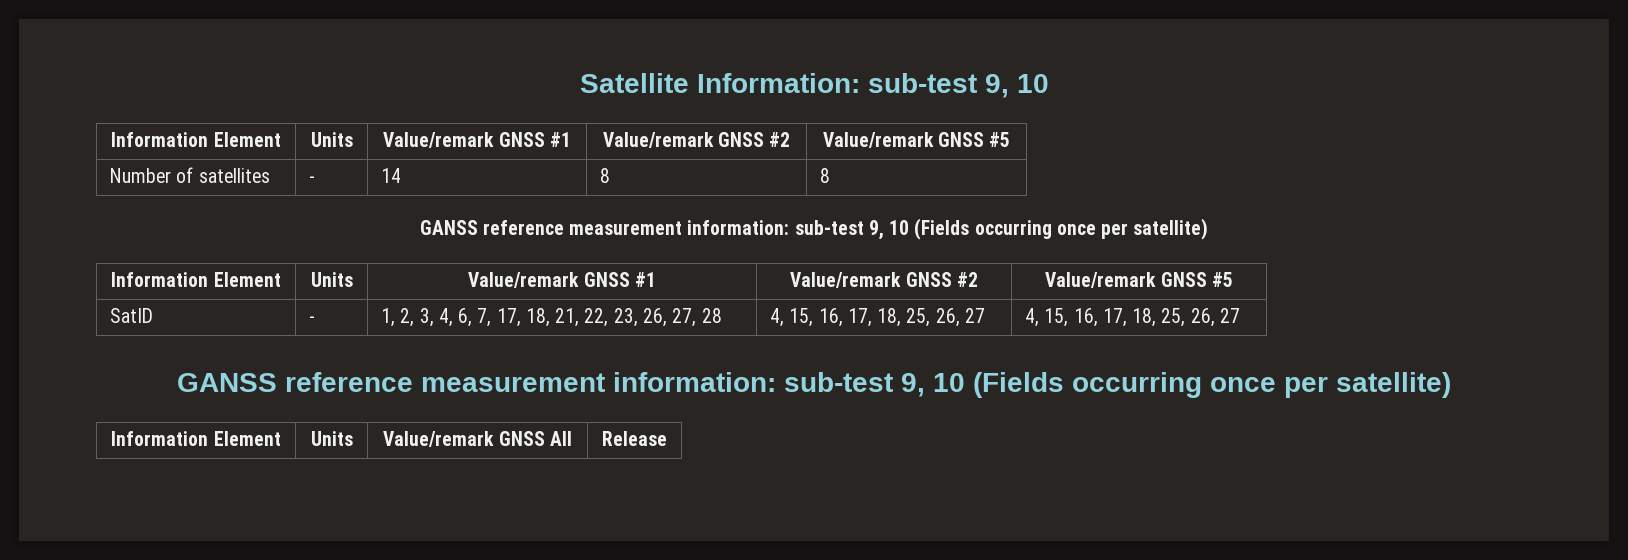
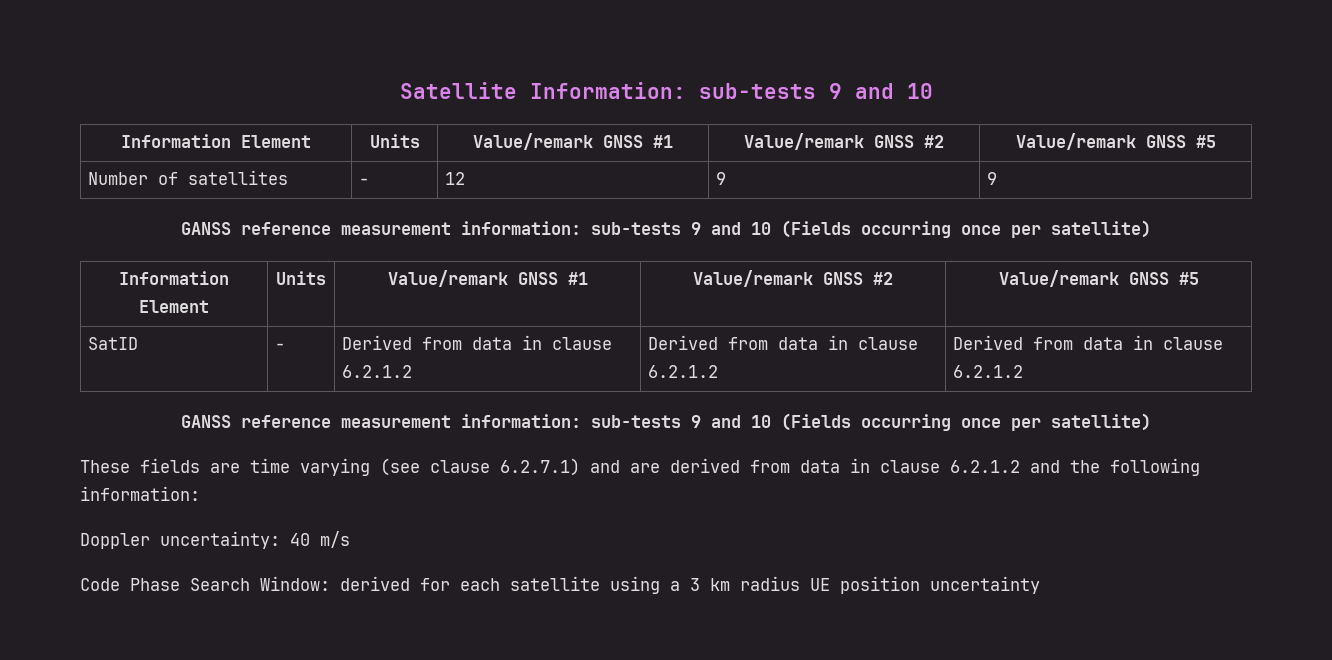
[867,73,1009,98] sub-test 9, -> [698,83,894,99] sub-tests 9 and
[381,168,402,183] [600,168,611,183] [820,168,831,183] [419,220,884,240] 14 | 8 | 8 // GANSS reference measurement information: sub-test 9, -> [444,172,465,185] [715,172,726,185] [986,172,997,185] [181,221,741,235] 12 | 9 | 9 // GANSS reference measurement information: sub-tests 9 and
[381,308,722,327] [770,308,985,327] [1025,308,1240,327] [177,372,1451,398] [111,431,281,446] [310,431,353,446] [383,431,572,447] [602,431,667,446] 1, 2, 3, 4, 6, 7, 17, 18, 21, 22, 23, 26, 27, 28 | 4, 15, 16, 17, 18, 25, 26, 27 | 4, 15, 16, 17, 18, 25, 26, 27 // GANSS reference measurement information: sub-test 9, 10 (Fields occurring once per satellite) // Information Element | Units | Value/remark GNSS All | Release -> [341,335,612,350] [341,365,412,378] [647,335,918,350] [647,365,718,378] [952,335,1223,350] [952,365,1023,378] [181,413,1151,431] [80,458,1200,476] [80,486,200,501] [80,531,350,549] [80,576,1040,594] Derived from data in clause 6.2.1.2 | Derived from data in clause 6.2.1.2 | Derived from data in clause 6.2.1.2 // GANSS reference measurement information: sub-tests 9 and 10 (Fields occurring once per satellite) // These fields are time varying (see clause 6.2.7.1) and are derived from data in clause 6.2.1.2 and the following information: // Doppler uncertainty: 40 m/s // Code Phase Search Window: derived for each satellite using a 3 km radius UE position uncertainty

